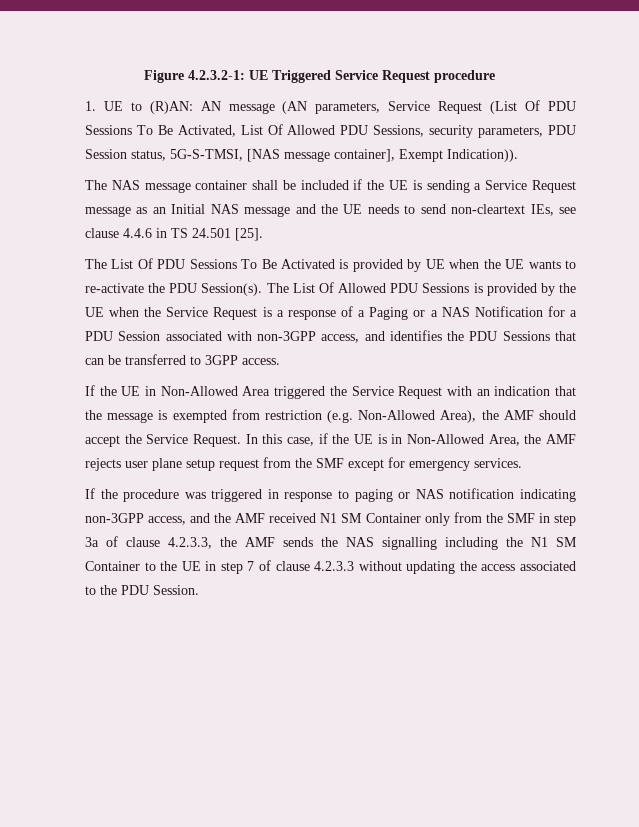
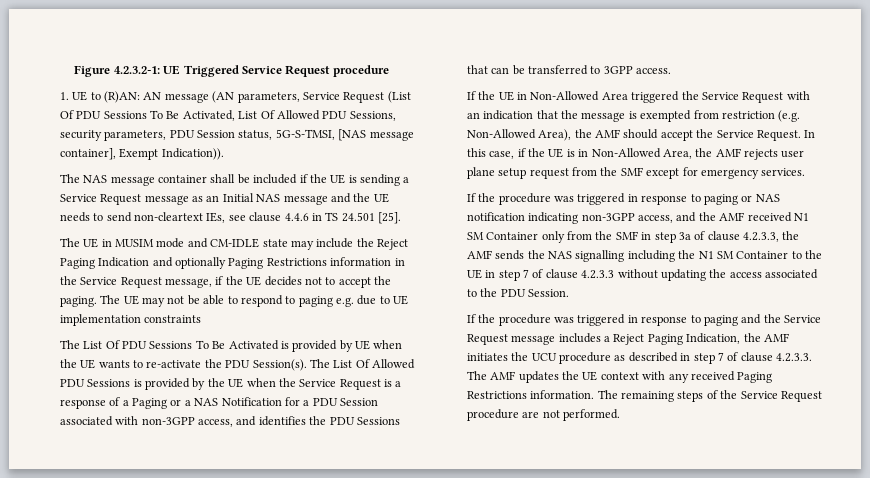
(263, 234) none -> [59,238,409,250] [59,257,405,269] [59,276,392,288] [59,295,409,307] [59,314,202,326] // The UE in MUSIM mode and CM-IDLE state may include the Reject Paging Indication and optionally Paging Restrictions information in the Service Request message, if the UE decides not to accept the paging. The UE may not be able to respond to paging e.g. due to UE implementation constraints
(199, 590) none -> [466,314,822,326] [466,333,789,345] [466,352,813,364] [466,371,773,383] [466,390,822,402] [466,409,621,421] // If the procedure was triggered in response to paging and the Service Request message includes a Reject Paging Indication, the AMF initiates the UCU procedure as described in step 7 of clause 4.2.3.3. The AMF updates the UE context with any received Paging Restrictions information. The remaining steps of the Service Request procedure are not performed.

